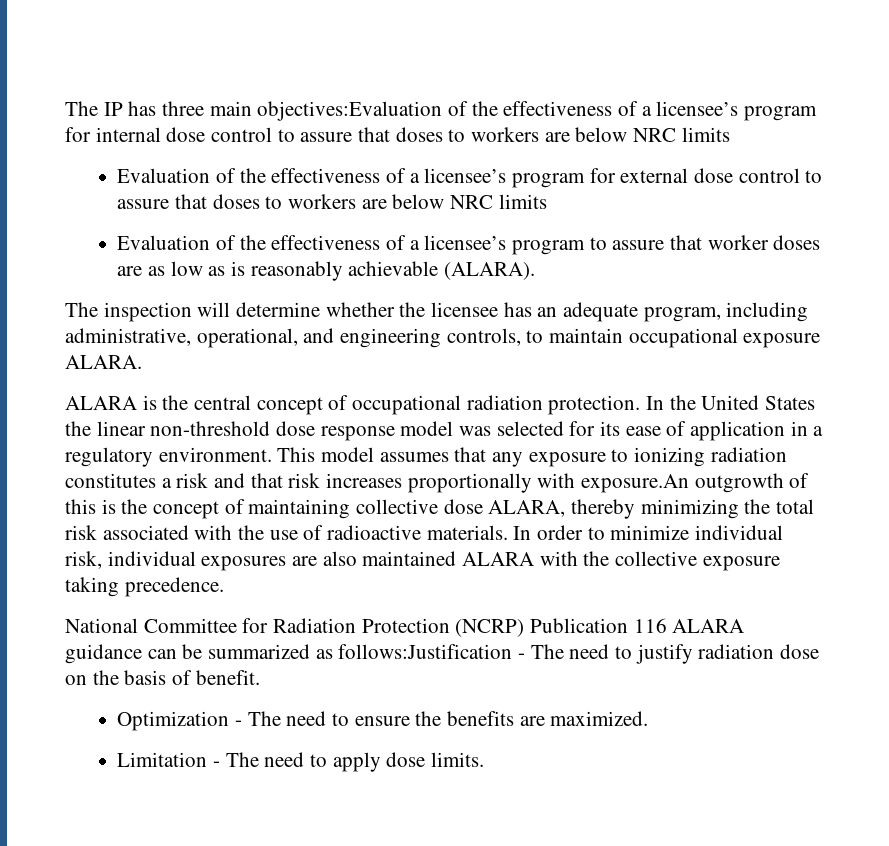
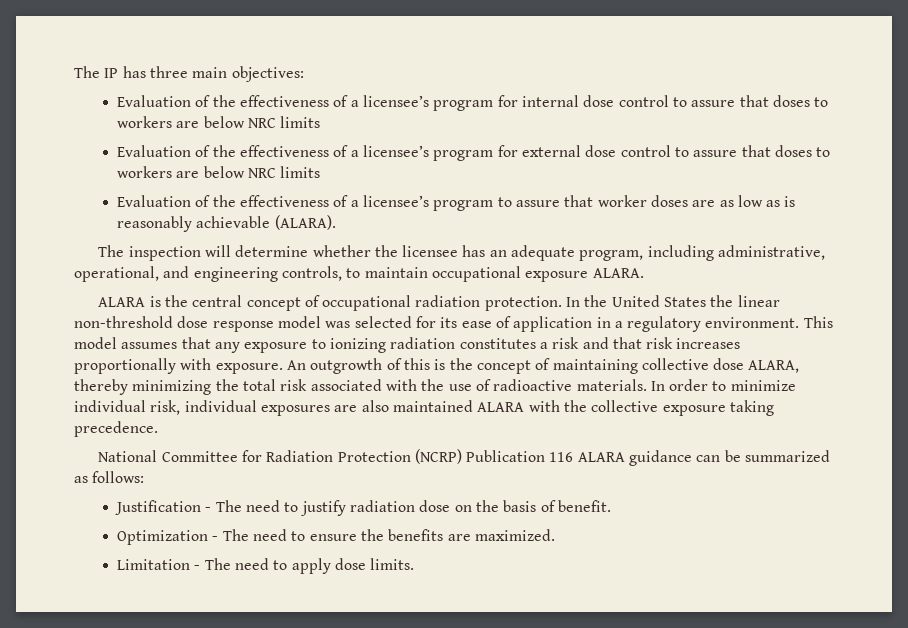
[257,101,443,121] objectives:Evaluation -> [231,66,304,82] [117,95,192,107] objectives: // Evaluation
[581,474,690,493] exposure.An -> [215,360,306,374] exposure. An
[338,644,513,659] follows:Justification -> [92,471,145,483] [115,500,202,515] follows: // Justification

